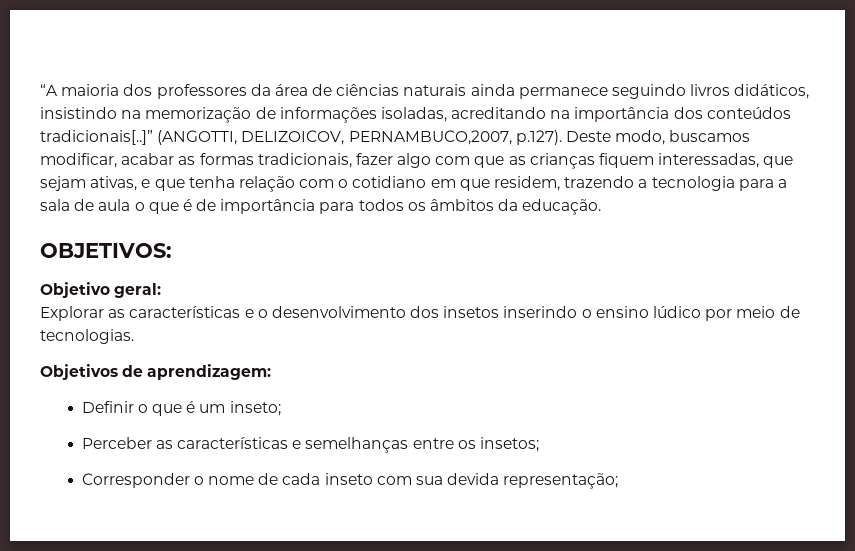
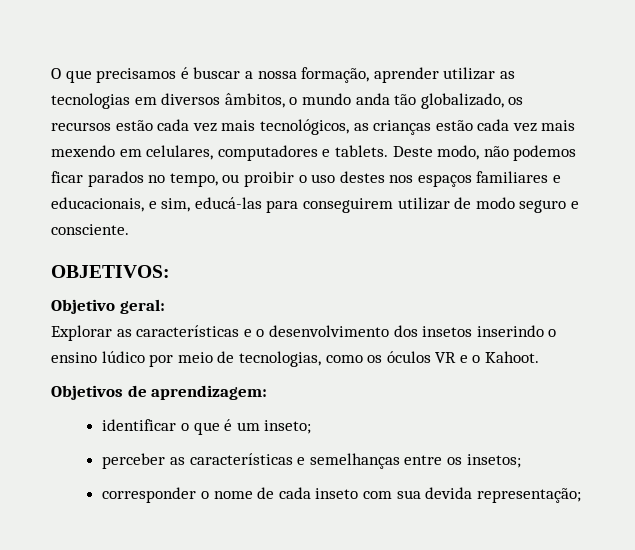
[40,84,810,99] [40,107,791,123] [40,130,751,145] [40,153,794,169] [40,176,787,192] [40,199,602,215] “A maioria dos professores da área de ciências naturais ainda permanece seguindo livros didáticos, insistindo na memorização de informações isoladas, acreditando na importância dos conteúdos tradicionais[..]” (ANGOTTI, DELIZOICOV, PERNAMBUCO,2007, p.127). Deste modo, buscamos modificar, acabar as formas tradicionais, fazer algo com que as crianças fiquem interessadas, que sejam ativas, e que tenha relação com o cotidiano em que residem, trazendo a tecnologia para a sala de aula o que é de importância para todos os âmbitos da educação. -> [51,67,515,83] [51,93,524,109] [51,119,576,135] [51,145,577,161] [51,171,562,187] [51,197,579,213] [51,224,129,235] O que precisamos é buscar a nossa formação, aprender utilizar as tecnologias em diversos âmbitos, o mundo anda tão globalizado, os recursos estão cada vez mais tecnológicos, as crianças estão cada vez mais mexendo em celulares, computadores e tablets. Deste modo, não podemos ficar parados no tempo, ou proibir o uso destes nos espaços familiares e educacionais, e sim, educá-las para conseguirem utilizar de modo seguro e consciente.
[40,329,134,344] tecnologias. -> [238,351,540,367] tecnologias, como os óculos VR e o Kahoot.
[81,401,134,413] Definir -> [102,419,177,431] identificar
[81,437,152,449] Perceber -> [102,453,166,469] perceber
[81,473,190,488] Corresponder -> [102,487,197,503] corresponder

